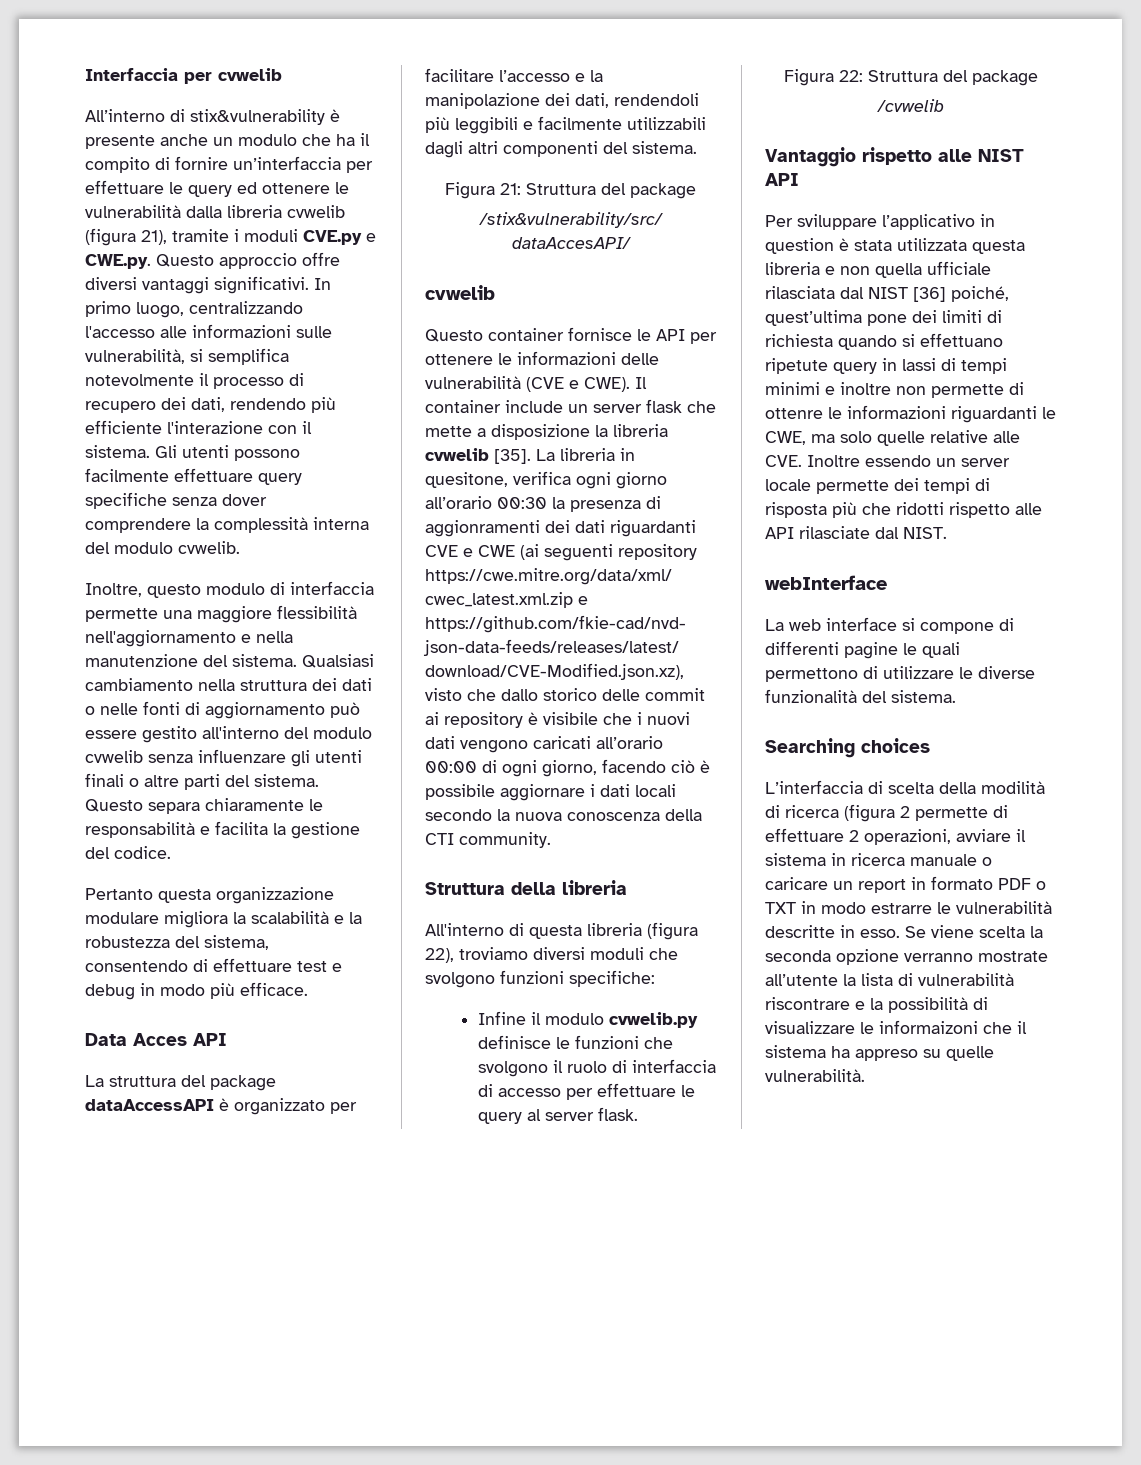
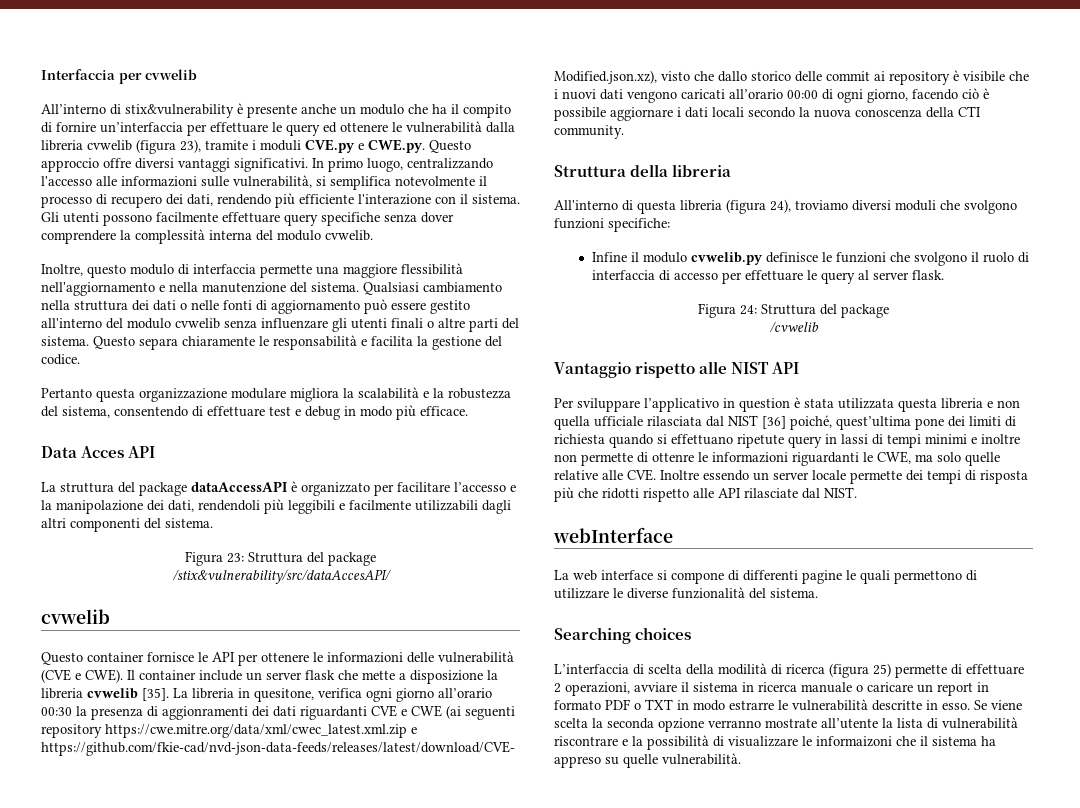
[141,230,167,245] 21), -> [180,139,201,153] 23),
[500,183,521,195] 21: -> [227,553,244,563] 23:
[425,948,454,963] 22), -> [770,199,791,213] 24),
[838,70,863,82] 22: -> [740,305,757,315] 24:
[900,806,910,818] 2 -> [873,663,891,677] 25)

